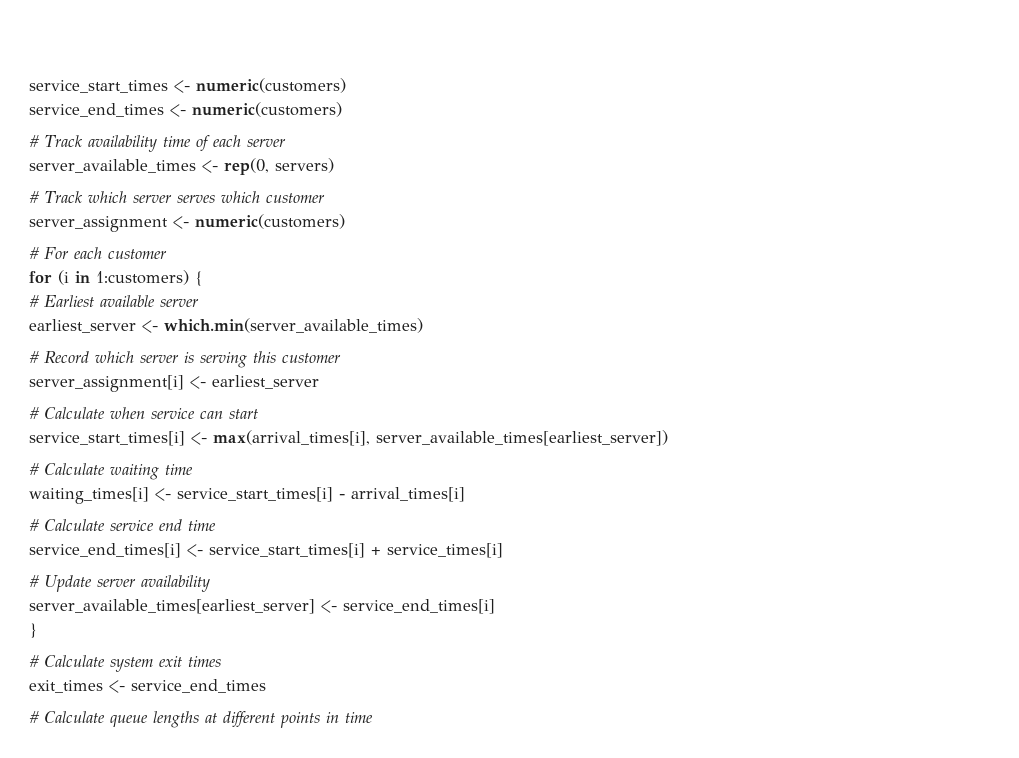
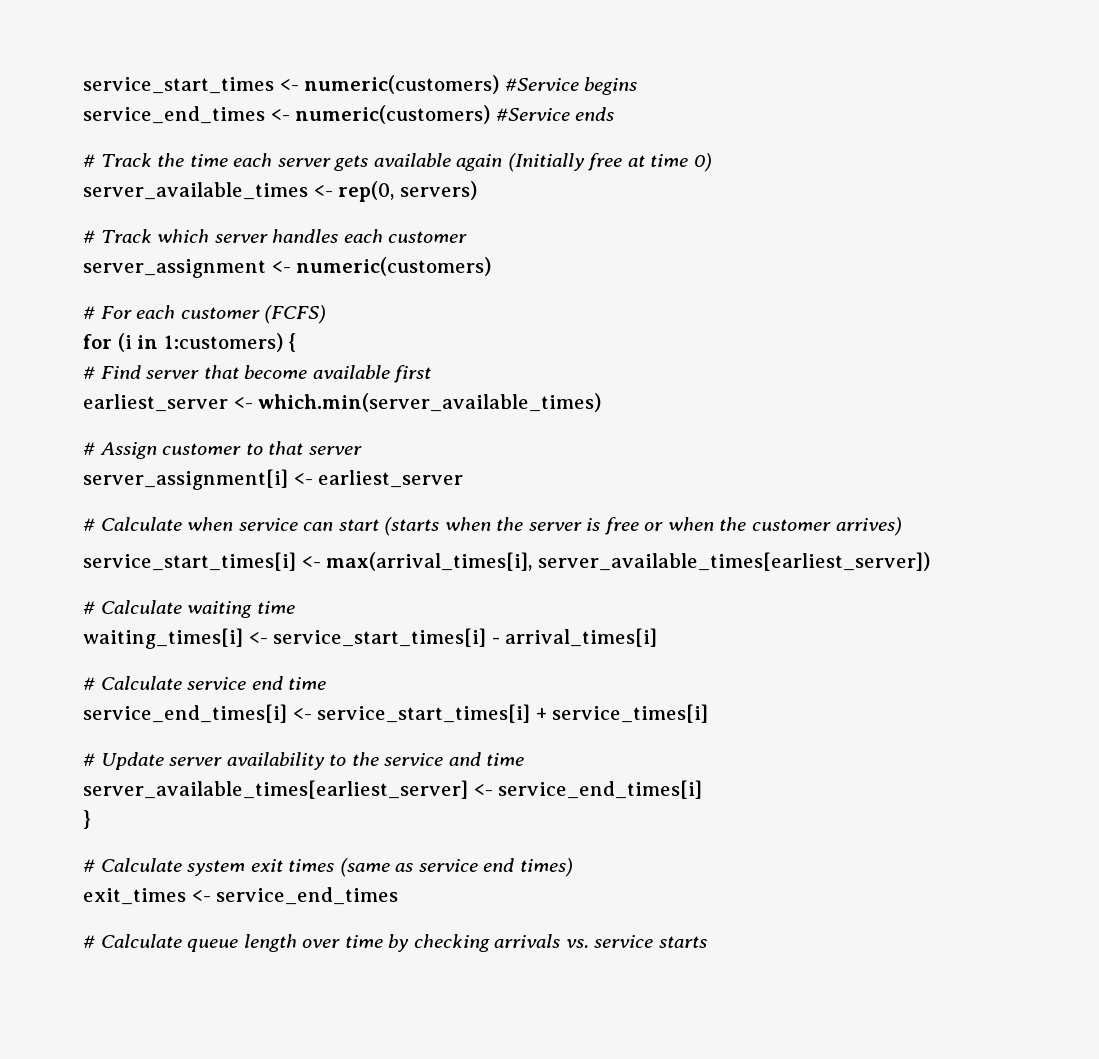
(346, 85) none -> [504,77,638,95] #Service begins
[29,135,210,152] // # Track availability time of -> [495,107,615,121] [83,153,228,167] #Service ends // # Track the time
(286, 142) none -> [334,153,712,172] gets available again (Initially free at time 0)
[176,191,260,203] serves which -> [272,229,383,243] handles each
(167, 254) none -> [264,305,327,324] (FCFS)
[44,295,199,307] [29,318,423,333] [29,351,341,368] Earliest available server // earliest_server <- which.min(server_available_times) // # Record which server is serving this customer -> [100,365,432,383] [83,393,602,412] [83,441,362,459] Find server that become available first // earliest_server <- which.min(server_available_times) // # Assign customer to that server
(258, 414) none -> [384,517,902,536] (starts when the server is free or when the customer arrives)
(210, 583) none -> [329,752,525,766] to the service and time
(221, 661) none -> [339,858,573,877] (same as service end times)
[153,711,373,728] lengths at different points in time -> [243,934,707,952] length over time by checking arrivals vs. service starts

